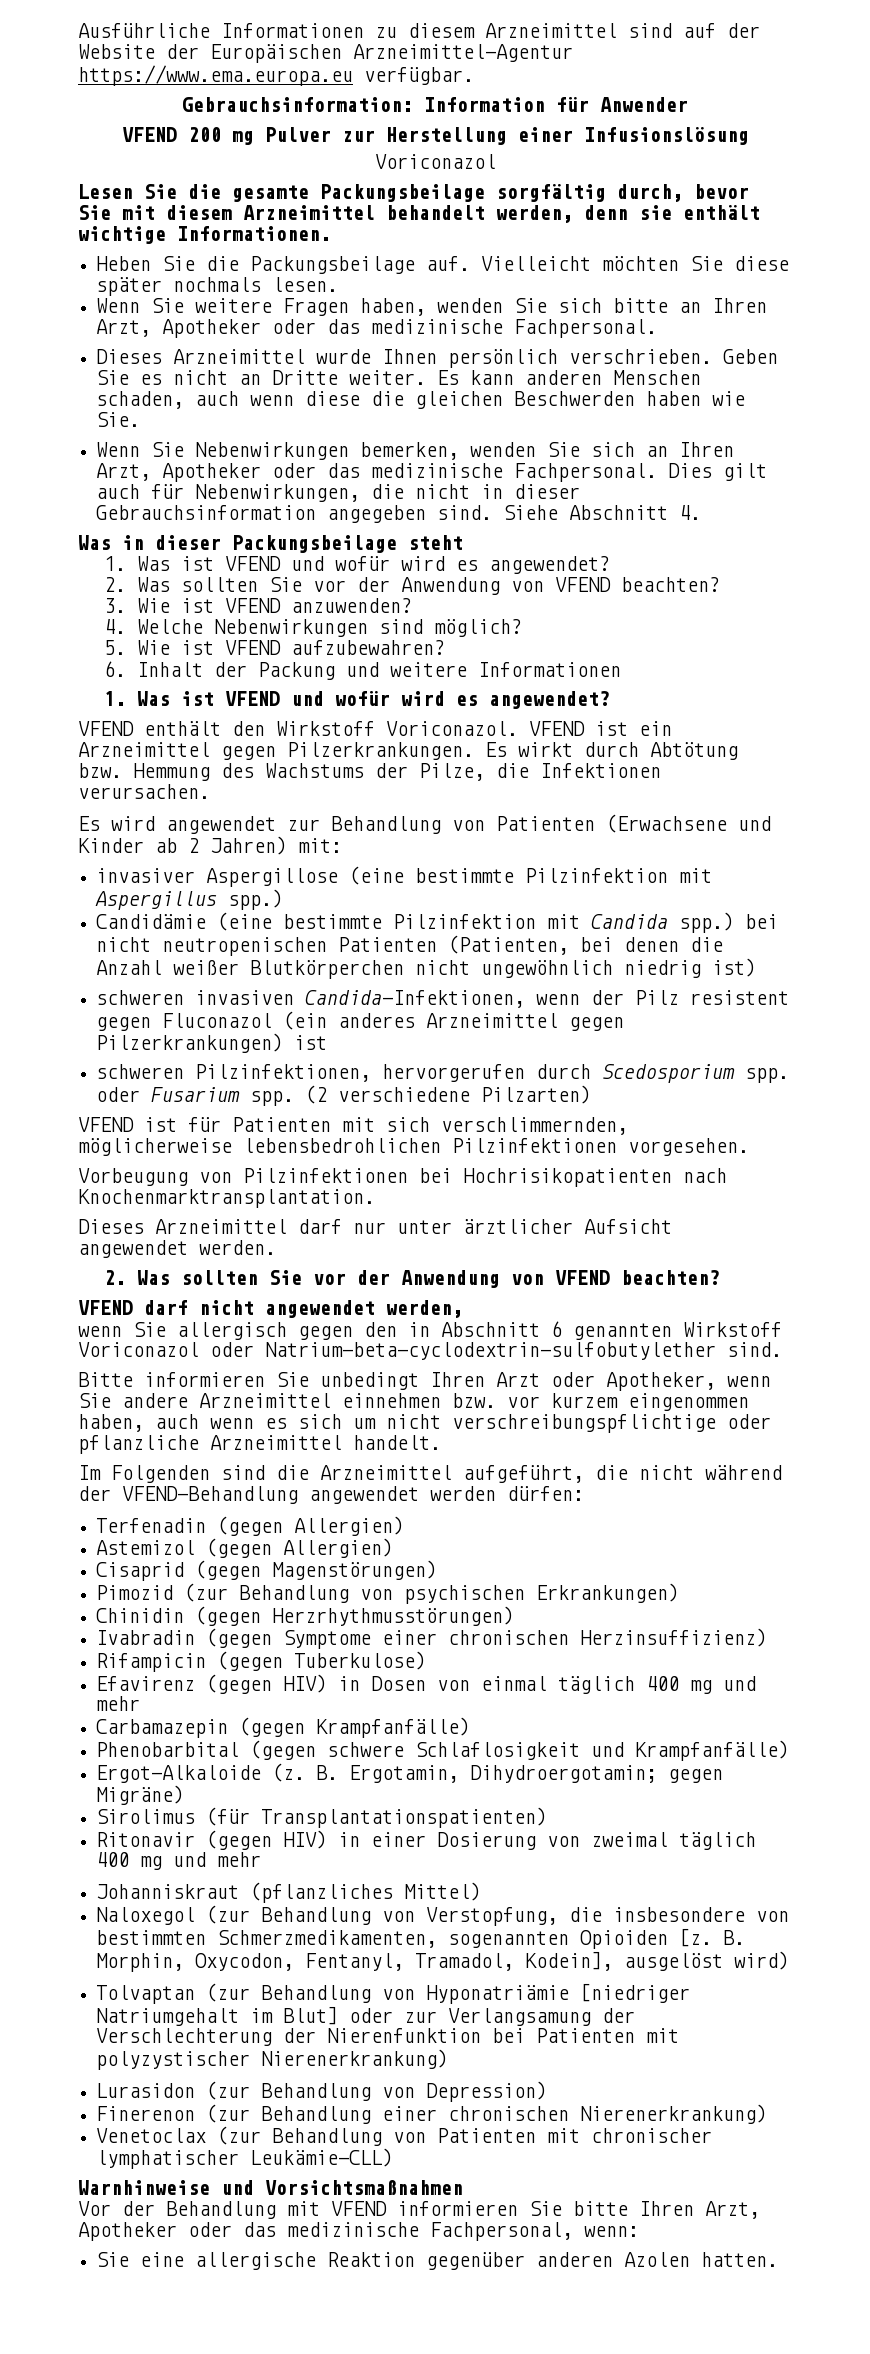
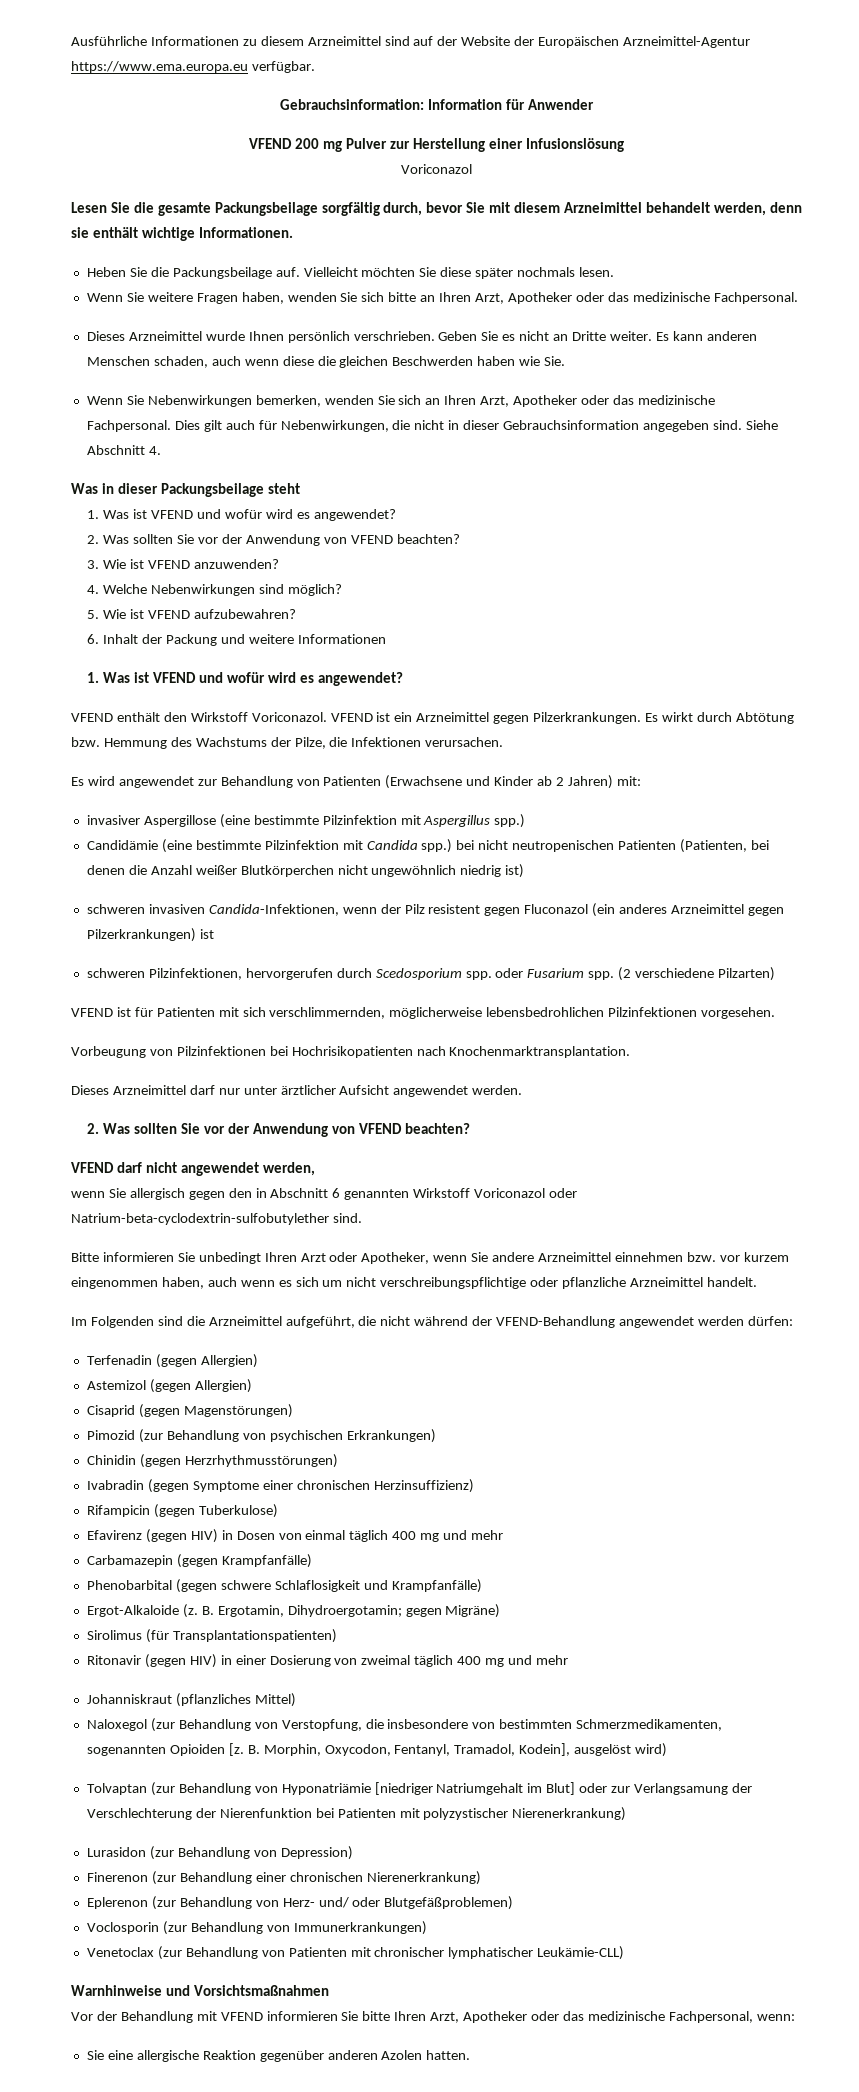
(768, 2114) none -> [86,1896,514,1910] [86,1921,427,1935] // Eplerenon (zur Behandlung von Herz- und/ oder Blutgefäßproblemen) // Voclosporin (zur Behandlung von Immunerkrankungen)

